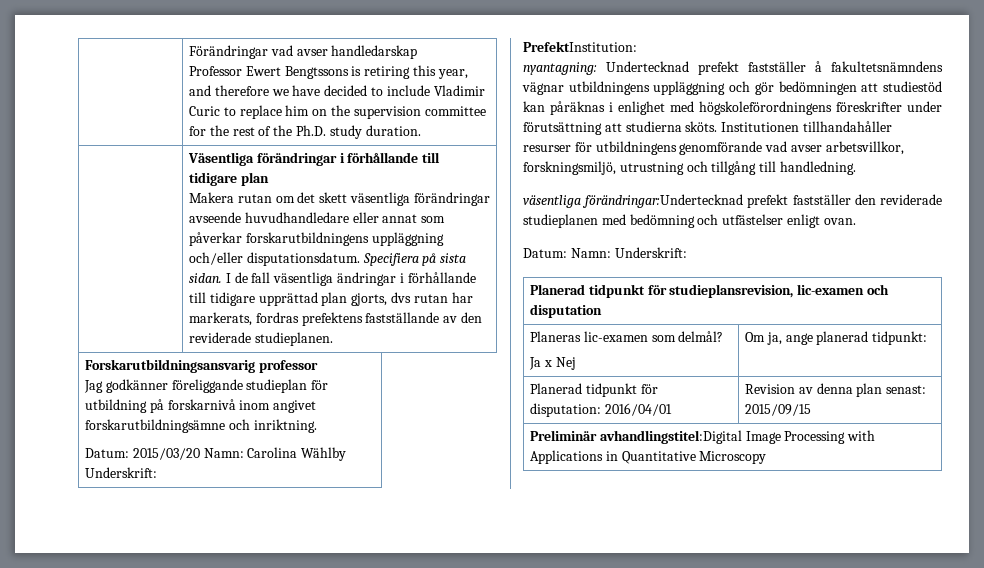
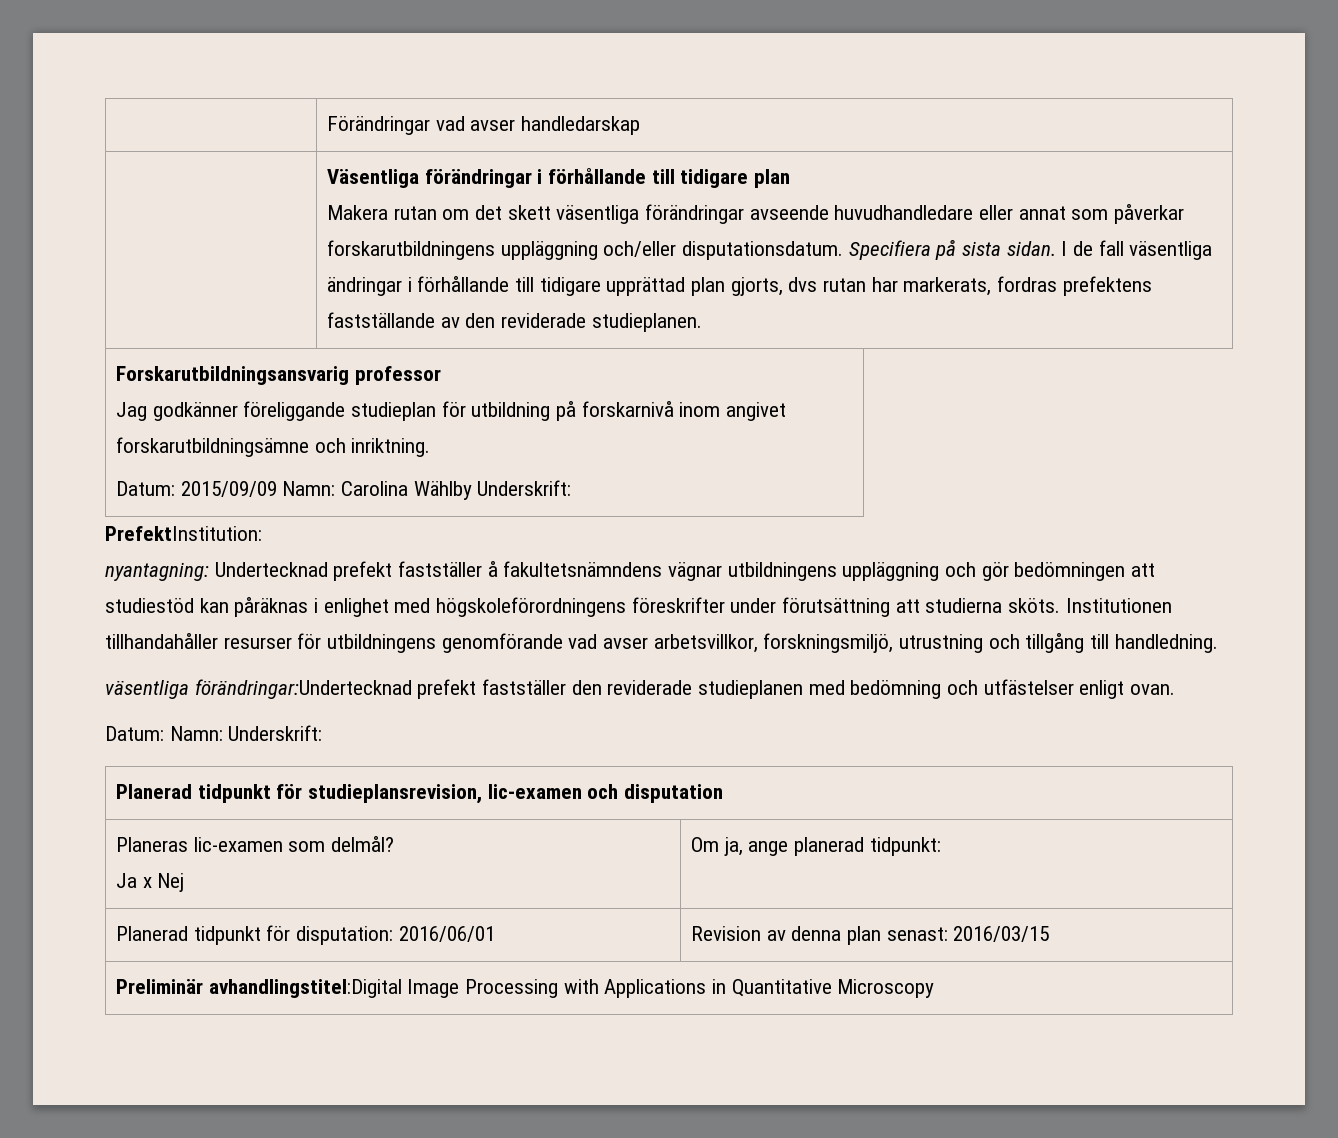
[189,65,468,79] [189,85,485,96] [189,105,486,119] [189,125,421,139] // Professor Ewert Bengtssons is retiring this year, and therefore we have decided to include Vladimir Curic to replace him on the supervision committee for the rest of the Ph.D. study duration. -> (641, 125) none
[132,448,200,460] 2015/03/20 -> [180,481,277,497] 2015/09/09
[604,403,672,416] 2016/04/01 -> [398,926,495,942] 2016/06/01
[745,404,812,416] 2015/09/15 -> [953,926,1050,942] 2016/03/15

